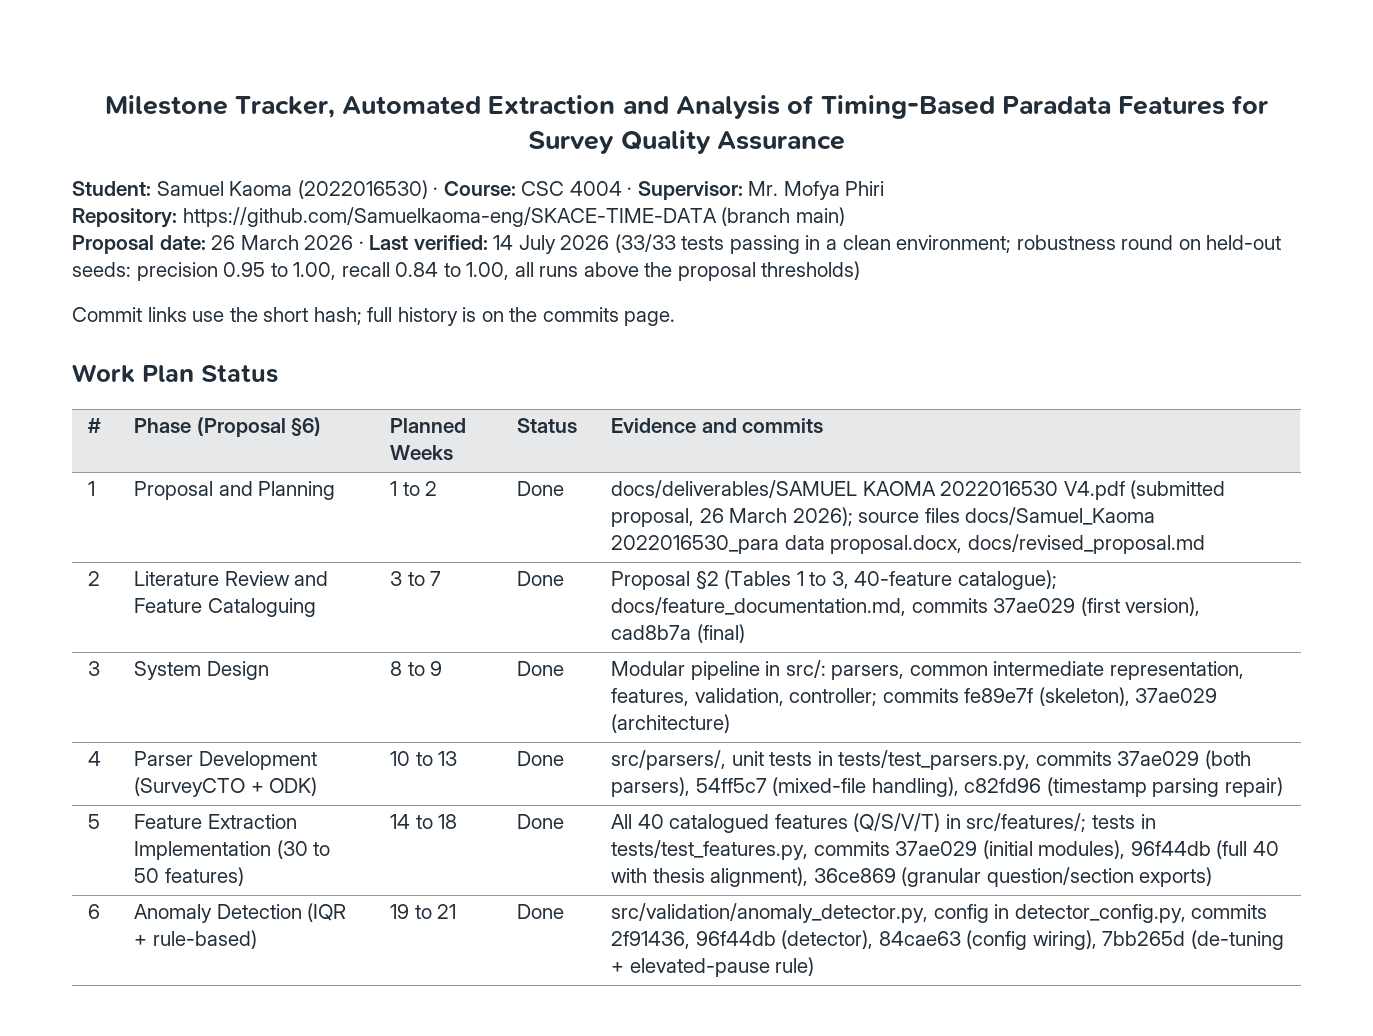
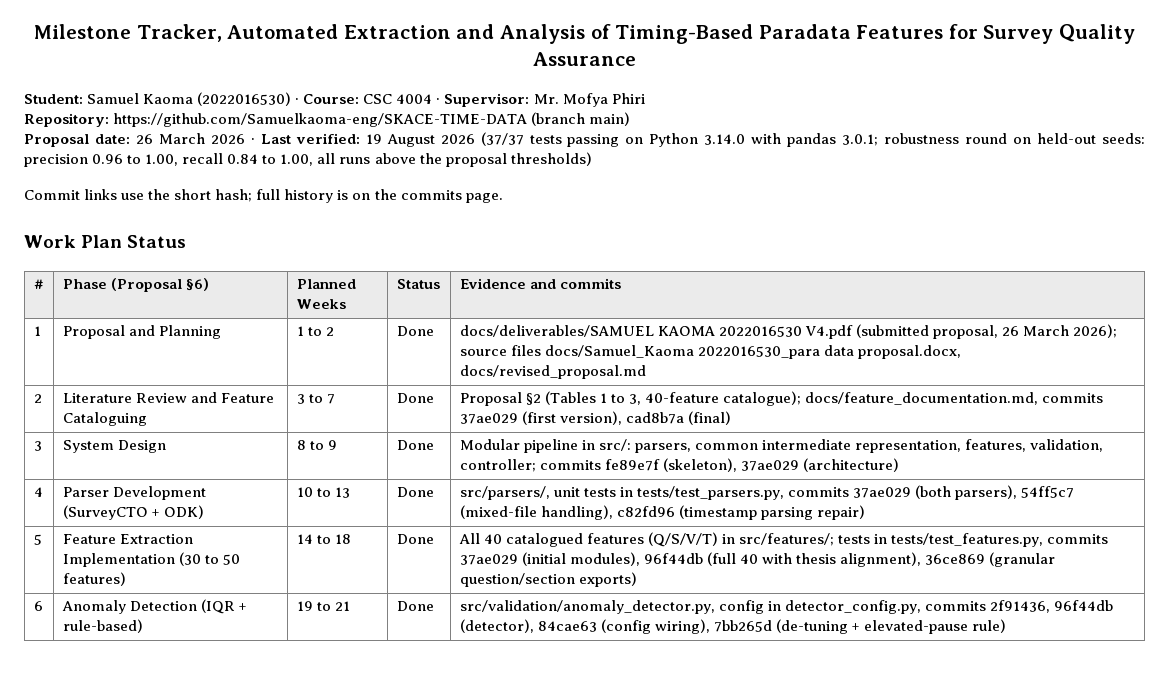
[493,234,1012,254] 14 July 2026 (33/33 tests passing in a clean environment; -> [365,132,879,147] 19 August 2026 (37/37 tests passing on Python 3.14.0 with pandas 3.0.1;
[223,262,266,277] 0.95 -> [92,154,124,164] 0.96

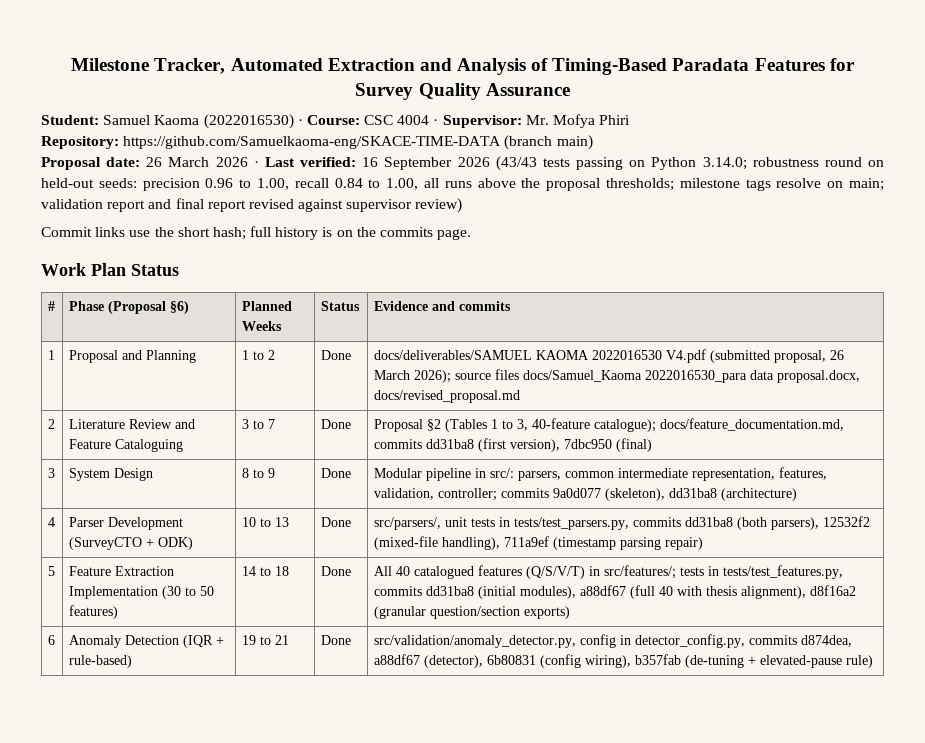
[365,132,879,147] 19 August 2026 (37/37 tests passing on Python 3.14.0 with pandas 3.0.1; -> [362,156,747,171] 16 September 2026 (43/43 tests passing on Python 3.14.0;
[510,152,592,166] thresholds) -> [606,178,884,191] [41,198,463,213] thresholds; milestone tags resolve on main; validation report and final report revised against supervisor review)
[459,413,518,424] 37ae029 -> [425,439,474,449] dd31ba8
[625,412,684,424] cad8b7a -> [563,439,612,449] 7dbc950
[604,458,799,472] fe89e7f (skeleton), 37ae029 -> [552,488,717,501] 9a0d077 (skeleton), dd31ba8
[853,487,912,498] 37ae029 -> [684,517,733,527] dd31ba8
[1021,486,1075,498] 54ff5c7 -> [822,516,870,527] 12532f2
[616,506,675,517] c82fd96 -> [503,536,549,547] 711a9ef
[459,554,518,565] 37ae029 -> [425,586,474,596] dd31ba8
[643,553,703,564] 96f44db -> [579,585,626,596] a88df67
[925,554,986,565] 36ce869 -> [809,585,856,596] d8f16a2
[990,600,1114,613] [459,619,597,633] 2f91436, 96f44db (detector), 84cae63 -> [800,635,852,647] [373,654,536,668] d874dea, a88df67 (detector), 6b80831
[713,620,772,632] 7bb265d -> [634,654,681,665] b357fab

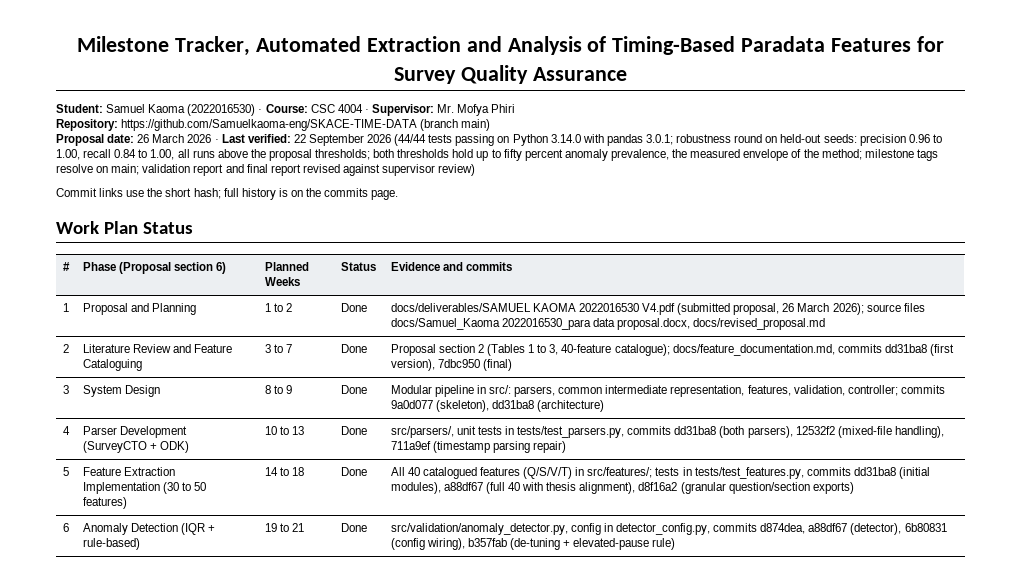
[362,157,379,167] 16 -> [293,134,306,143] 22
[495,156,537,171] (43/43 -> [394,134,427,146] (44/44
[702,157,747,170] 3.14.0; -> [550,134,673,146] 3.14.0 with pandas 3.0.1;
(675, 184) none -> [373,149,862,161] both thresholds hold up to fifty percent anomaly prevalence, the measured envelope of the method;
[169,301,189,314] §6) -> [173,262,226,274] section 6)
[426,419,441,431] §2 -> [438,344,484,353] section 2

